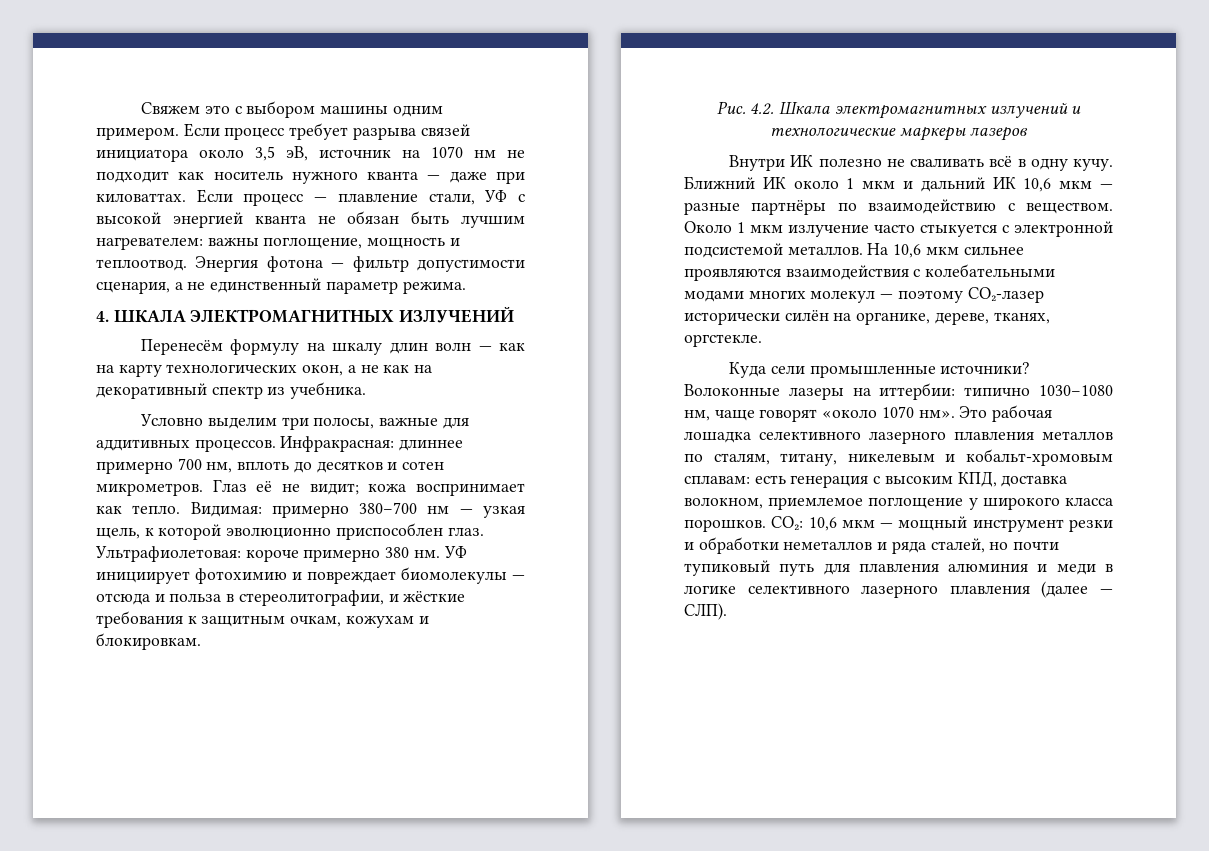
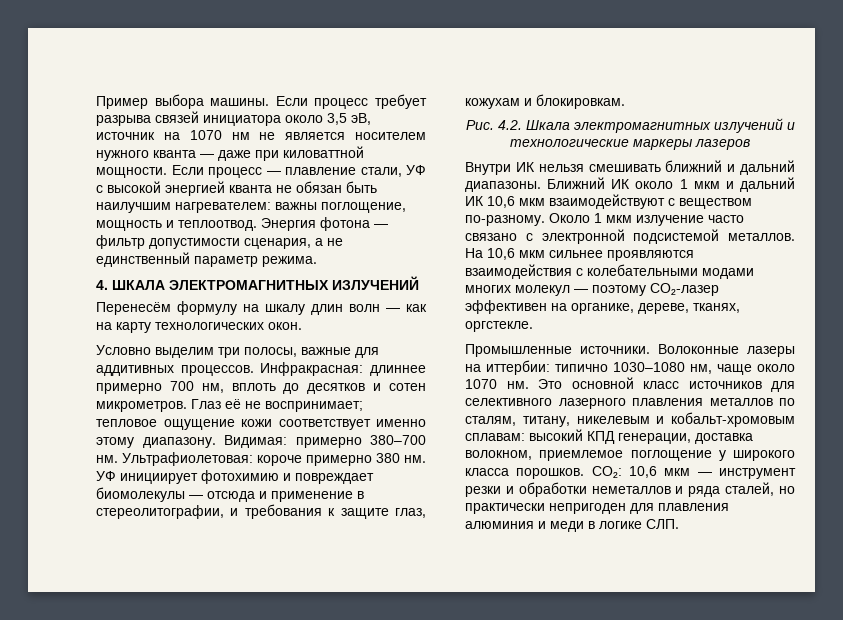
[141,101,443,118] [96,127,179,140] Свяжем это с выбором машины одним примером. -> [96,94,270,109] Пример выбора машины.
[96,171,283,183] подходит как носитель -> [285,132,426,140] является носителем
[96,193,186,202] киловаттах. -> [283,146,364,158] [96,167,167,178] киловаттной мощности.
[461,215,525,228] лучшим -> [96,202,171,213] наилучшим
[302,365,433,376] [96,382,367,399] окон, а не как на декоративный спектр из учебника. -> [268,322,302,330] окон.
[309,483,525,496] [96,502,525,518] [96,523,484,540] видит; кожа воспринимает как тепло. Видимая: примерно 380–700 нм — узкая щель, к которой эволюционно приспособлен глаз. -> [265,401,363,412] [96,419,426,430] [96,435,426,448] [96,455,118,463] воспринимает; тепловое ощущение кожи соответствует именно этому диапазону. Видимая: примерно 380–700 нм.
[169,593,222,602] польза -> [271,491,353,502] применение
[403,591,466,602] жёсткие -> (239, 512) none
[201,615,342,627] защитным очкам, -> [340,508,426,519] защите глаз,
[818,156,1113,171] полезно не сваливать всё в одну кучу. -> [538,160,795,175] [465,181,541,192] нельзя смешивать ближний и дальний диапазоны.
[1100,184,1113,189] [684,199,1113,215] — разные партнёры по взаимодействию с веществом. -> [549,194,752,209] [465,215,545,226] взаимодействуют с веществом по-разному.
[920,224,997,237] стыкуется -> [465,233,517,241] связано
[684,310,829,325] исторически силён -> [465,300,547,314] эффективен
[729,362,1031,378] Куда сели промышленные источники? -> [465,344,650,357] Промышленные источники.
[759,405,1053,422] [684,431,751,443] говорят «около 1070 нм». Это рабочая лошадка -> [757,364,795,372] [465,377,795,392] около 1070 нм. Это основной класс источников для
[754,471,997,488] есть генерация с высоким КПД, -> [529,429,691,444] высокий КПД генерации,
[898,516,968,531] мощный -> (712, 474) none
[1013,541,1060,550] [684,560,815,576] почти тупиковый путь -> [465,503,626,514] практически непригоден
[747,581,1113,598] [684,603,727,620] селективного лазерного плавления (далее — СЛП). -> [646,519,679,529] СЛП.

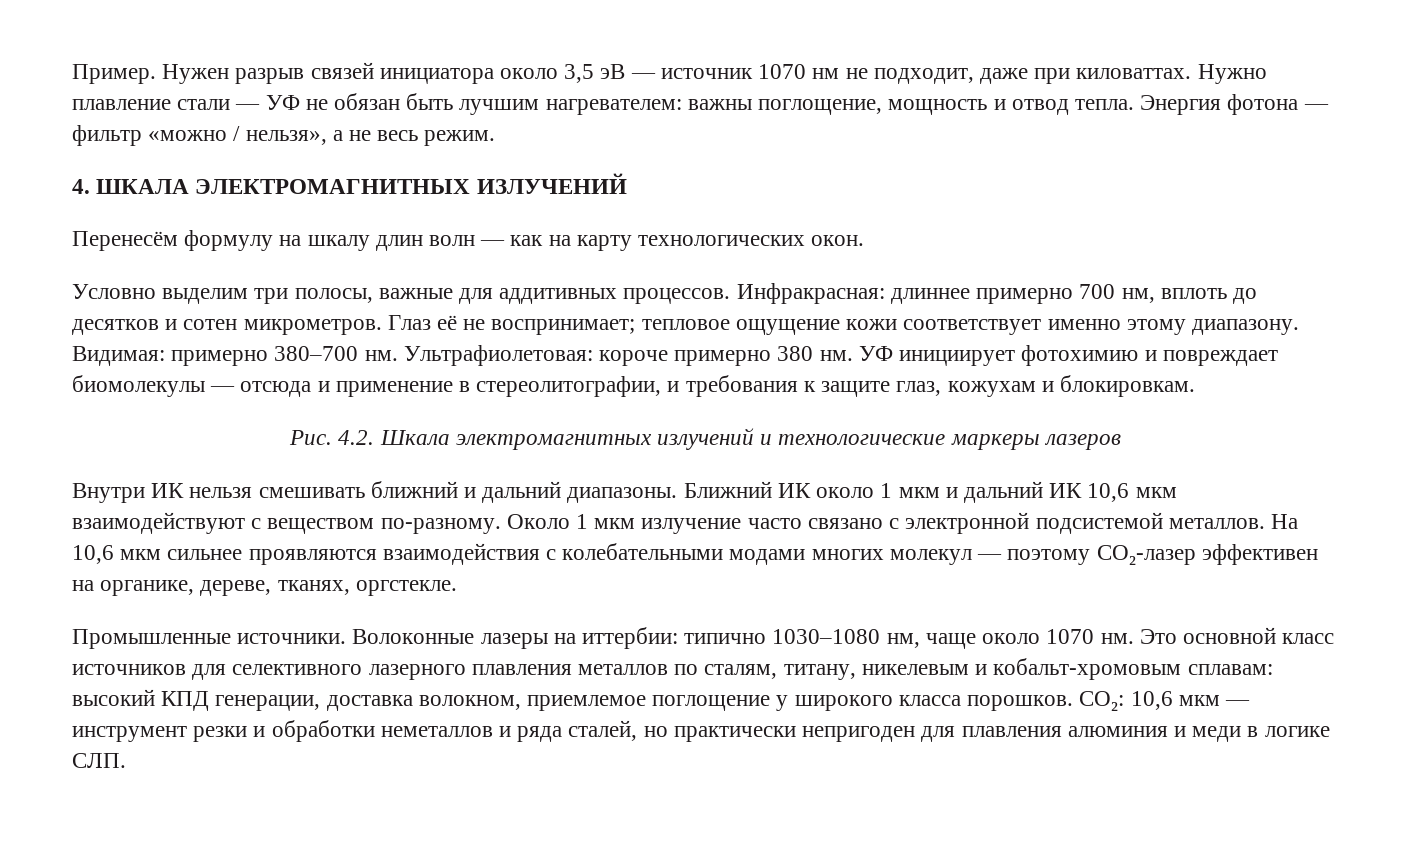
[96,94,427,109] [96,111,371,126] [96,130,426,140] [96,146,364,161] [96,165,426,178] [96,181,272,196] Пример выбора машины. Если процесс требует разрыва связей инициатора около 3,5 эВ, источник на 1070 нм не является носителем нужного кванта — даже при киловаттной мощности. Если процесс — плавление стали, УФ с высокой энергией кванта -> [72,62,1267,84] [72,95,300,110] Пример. Нужен разрыв связей инициатора около 3,5 эВ — источник 1070 нм не подходит, даже при киловаттах. Нужно плавление стали — УФ
[96,202,171,213] наилучшим -> [459,99,540,115] лучшим
[178,220,257,231] теплоотвод. -> [1011,99,1134,115] отвод тепла.
[149,238,343,249] [96,252,317,267] допустимости сценария, а не единственный параметр режима. -> [148,126,496,146] «можно / нельзя», а не весь режим.

